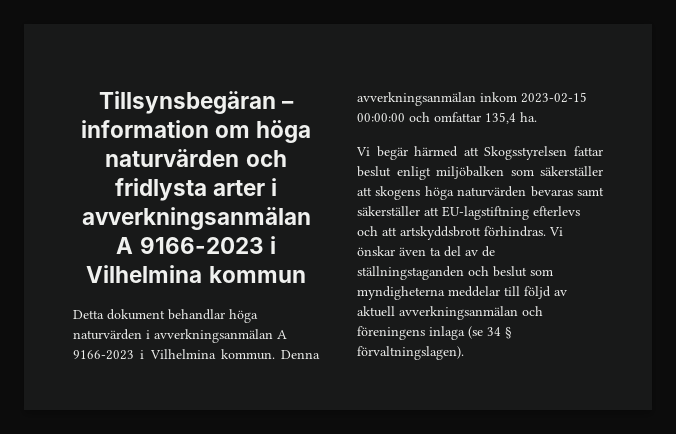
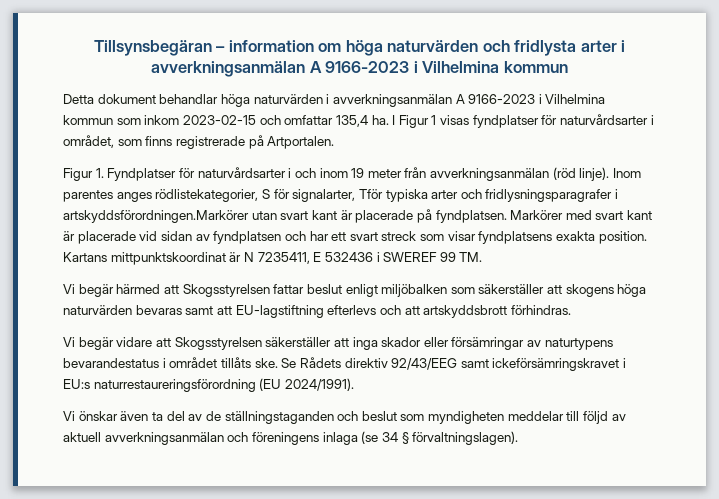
[220,349,320,360] [357,92,476,106] kommun. Denna avverkningsanmälan -> [63,115,141,125] kommun som
[357,113,405,122] 00:00:00 -> (256, 120) none
(537, 117) none -> [392,114,654,128] [63,135,335,149] [63,167,642,181] [63,189,619,202] [63,209,653,223] [63,231,647,244] [63,252,483,265] I Figur 1 visas fyndplatser för naturvårdsarter i området, som finns registrerade på Artportalen. // Figur 1. Fyndplatser för naturvårdsarter i och inom 19 meter från avverkningsanmälan (röd linje). Inom parentes anges rödlistekategorier, S för signalarter, Tför typiska arter och fridlysningsparagrafer i artskyddsförordningen.Markörer utan svart kant är placerade på fyndplatsen. Markörer med svart kant är placerade vid sidan av fyndplatsen och har ett svart streck som visar fyndplatsens exakta position. Kartans mittpunktskoordinat är N 7235411, E 532436 i SWEREF 99 TM.
[357,206,420,216] säkerställer -> (214, 310) none
(546, 231) none -> [63,337,613,350] [63,357,627,371] [63,378,354,392] // Vi begär vidare att Skogsstyrelsen säkerställer att inga skador eller försämringar av naturtypens bevarandestatus i området tillåts ske. Se Rådets direktiv 92/43/EEG samt ickeförsämringskravet i EU:s naturrestaureringsförordning (EU 2024/1991). //
[357,286,445,300] myndigheterna -> [428,411,505,424] myndigheten

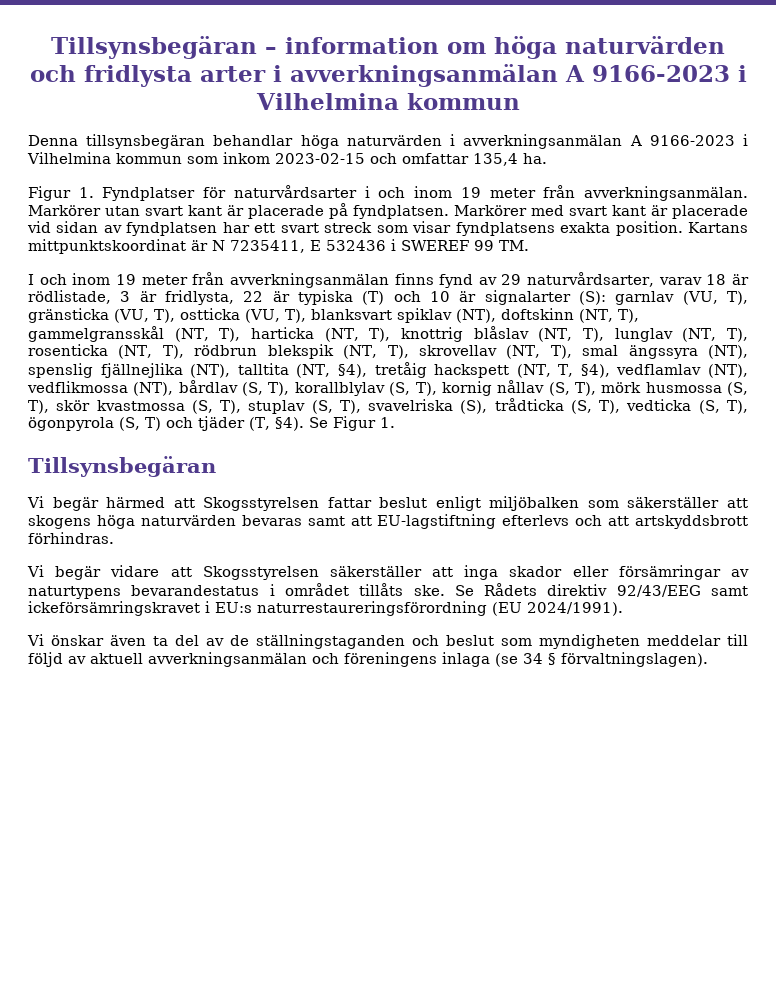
[63,94,156,104] Detta dokument -> [28,134,206,149] Denna tillsynsbegäran
[392,114,654,128] [63,135,335,149] I Figur 1 visas fyndplatser för naturvårdsarter i området, som finns registrerade på Artportalen. -> (547, 158) none
[430,167,642,181] [63,189,619,202] [63,210,249,223] avverkningsanmälan (röd linje). Inom parentes anges rödlistekategorier, S för signalarter, Tför typiska arter och fridlysningsparagrafer i artskyddsförordningen.Markörer -> [584,186,749,201] [28,205,101,216] avverkningsanmälan. Markörer
[284,231,306,241] och -> (218, 229) none
(483, 257) none -> [28,272,749,288] [28,290,749,305] [28,308,639,323] [28,326,748,342] [28,344,748,359] [28,362,748,378] [27,380,748,396] [28,398,748,414] [28,416,395,431] [28,456,216,477] // I och inom 19 meter från avverkningsanmälan finns fynd av 29 naturvårdsarter, varav 18 är rödlistade, 3 är fridlysta, 22 är typiska (T) och 10 är signalarter (S): garnlav (VU, T), gränsticka (VU, T), ostticka (VU, T), blanksvart spiklav (NT), doftskinn (NT, T), gammelgransskål (NT, T), harticka (NT, T), knottrig blåslav (NT, T), lunglav (NT, T), rosenticka (NT, T), rödbrun blekspik (NT, T), skrovellav (NT, T), smal ängssyra (NT), spenslig fjällnejlika (NT), talltita (NT, §4), tretåig hackspett (NT, T, §4), vedflamlav (NT), vedflikmossa (NT), bårdlav (S, T), korallblylav (S, T), kornig nållav (S, T), mörk husmossa (S, T), skör kvastmossa (S, T), stuplav (S, T), svavelriska (S), trådticka (S, T), vedticka (S, T), ögonpyrola (S, T) och tjäder (T, §4). Se Figur 1. // Tillsynsbegäran

